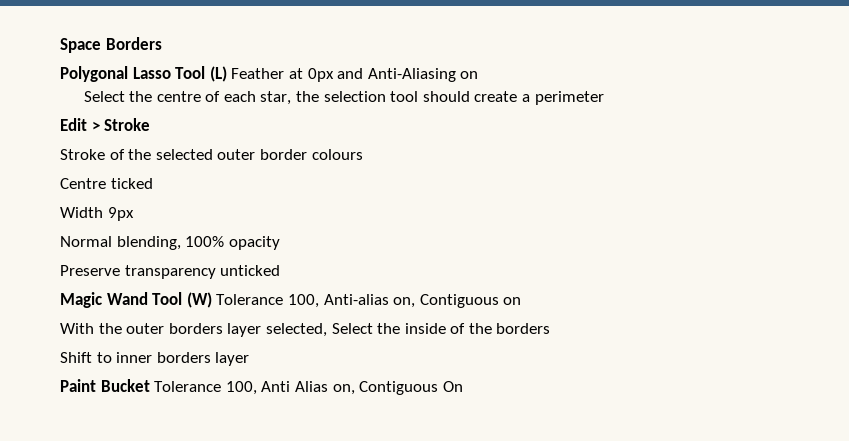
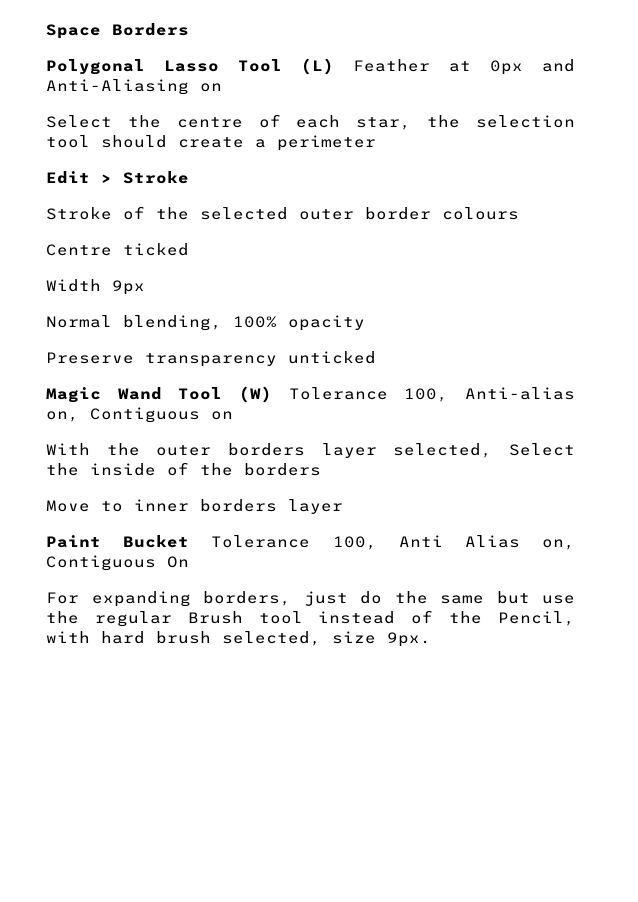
[60,352,92,363] Shift -> [46,500,90,512] Move
(463, 386) none -> [46,591,575,607] [46,610,575,627] [46,631,431,647] // For expanding borders, just do the same but use the regular Brush tool instead of the Pencil, with hard brush selected, size 9px.

